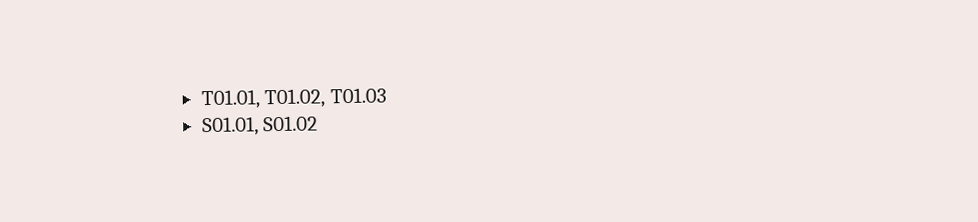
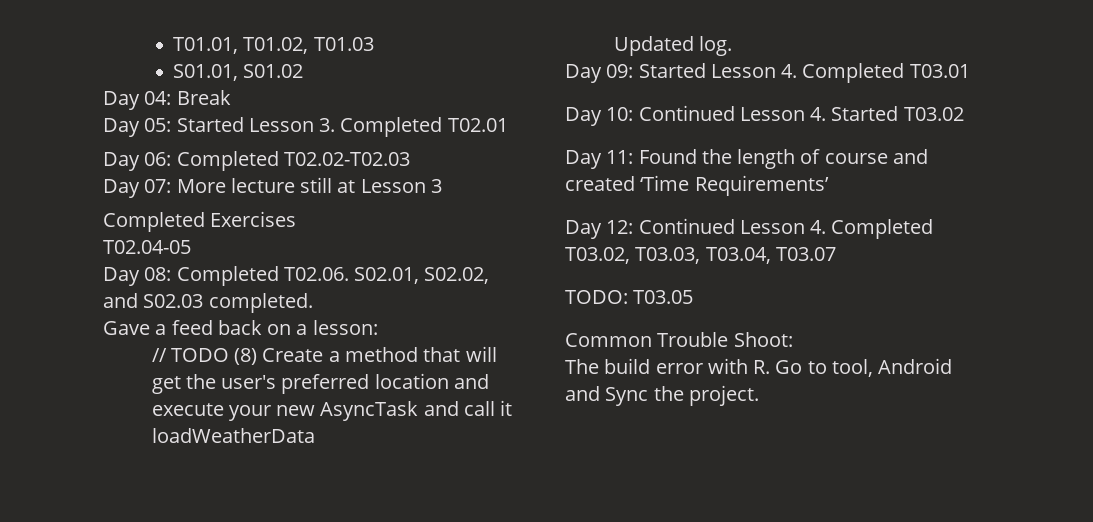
(319, 123) none -> [103,90,231,110] [103,117,508,137] [103,151,410,171] [103,177,442,198] [103,211,297,232] [103,240,191,254] [103,266,490,286] [103,293,313,313] [103,320,378,335] [151,346,497,365] [151,373,489,394] [151,400,513,421] [151,428,315,443] [613,36,732,56] [565,63,970,83] [565,105,964,126] [565,149,928,169] [565,175,829,196] [565,218,934,239] [565,247,836,264] [565,290,694,304] [565,332,793,347] [565,358,953,377] [565,385,759,406] // Day 04: Break // Day 05: Started Lesson 3. Completed T02.01 // Day 06: Completed T02.02-T02.03 // Day 07: More lecture still at Lesson 3 // Completed Exercises // T02.04-05 // Day 08: Completed T02.06. S02.01, S02.02, and S02.03 completed. // Gave a feed back on a lesson: // // TODO (8) Create a method that will get the user's preferred location and execute your new AsyncTask and call it loadWeatherData // Updated log. // Day 09: Started Lesson 4. Completed T03.01 // Day 10: Continued Lesson 4. Started T03.02 // Day 11: Found the length of course and created ‘Time Requirements’ // Day 12: Continued Lesson 4. Completed T03.02, T03.03, T03.04, T03.07 // TODO: T03.05 // Common Trouble Shoot: // The build error with R. Go to tool, Android and Sync the project.

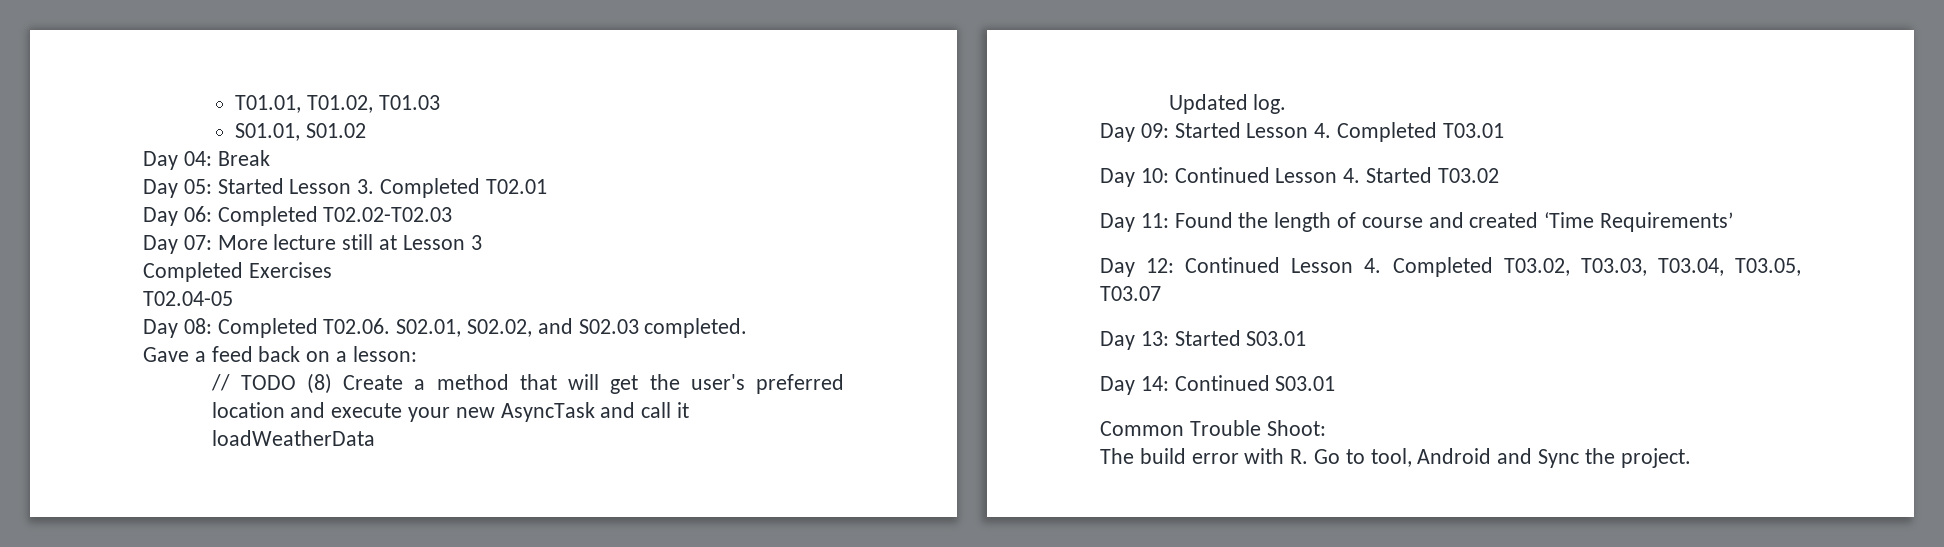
(771, 255) none -> [1735,258,1801,276] T03.05,
[565,290,694,304] TODO: T03.05 -> [1100,330,1307,350] [1100,375,1336,395] Day 13: Started S03.01 // Day 14: Continued S03.01

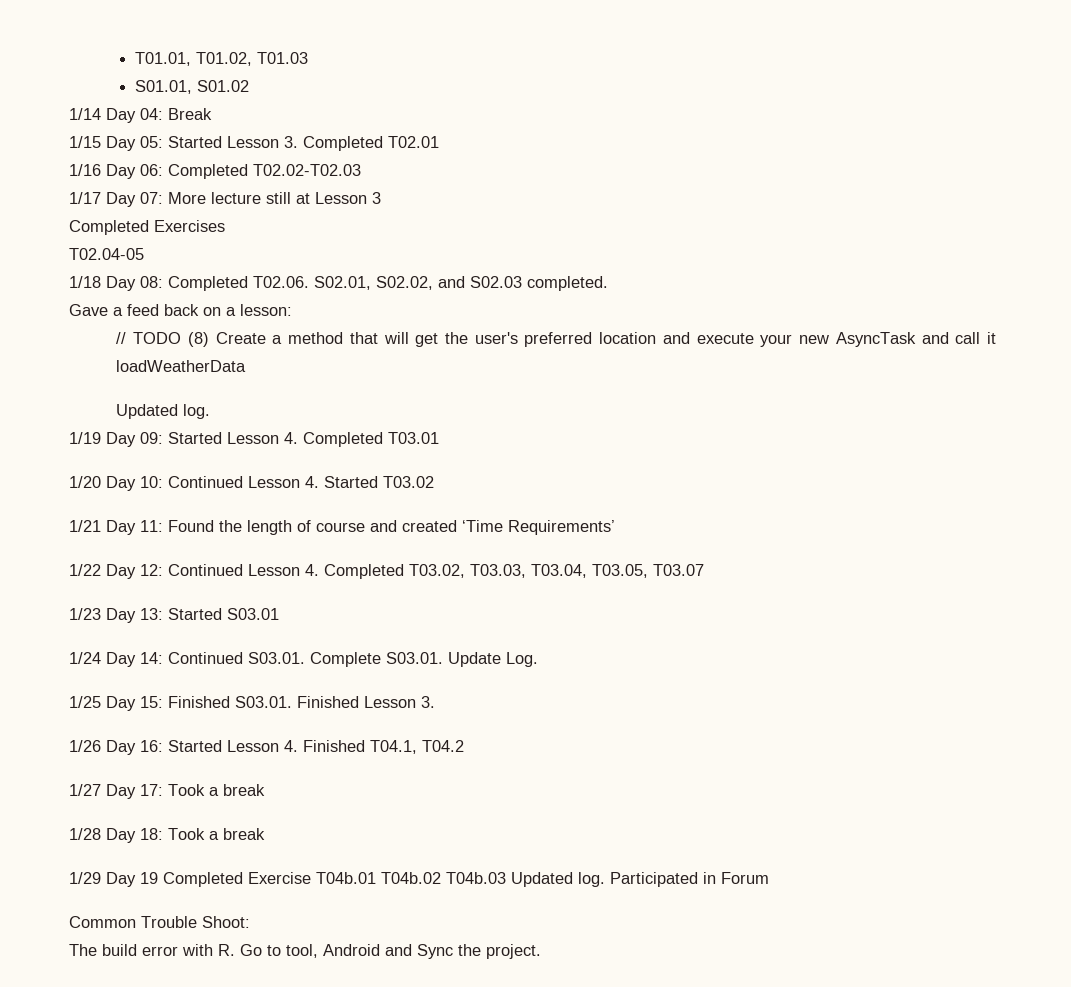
(366, 130) none -> [69,108,101,120] 1/14
(270, 158) none -> [69,136,101,148] 1/15
(547, 186) none -> [69,164,101,176] 1/16
(453, 214) none -> [69,192,101,204] 1/17
(233, 298) none -> [69,276,101,288] 1/18
(1287, 104) none -> [69,432,101,444] 1/19
(1504, 130) none -> [69,476,101,488] 1/20
(1499, 175) none -> [69,520,101,532] 1/21
(1734, 222) none -> [69,564,101,576] 1/22
(1161, 293) none -> [69,608,101,620] 1/23
(1307, 338) none -> [69,652,101,664] 1/24
[1275,376,1336,391] S03.01 -> [248,652,538,667] [69,696,435,711] [69,740,464,755] [69,784,265,799] [69,828,265,843] [69,872,769,887] S03.01. Complete S03.01. Update Log. // 1/25 Day 15: Finished S03.01. Finished Lesson 3. // 1/26 Day 16: Started Lesson 4. Finished T04.1, T04.2 // 1/27 Day 17: Took a break // 1/28 Day 18: Took a break // 1/29 Day 19 Completed Exercise T04b.01 T04b.02 T04b.03 Updated log. Participated in Forum

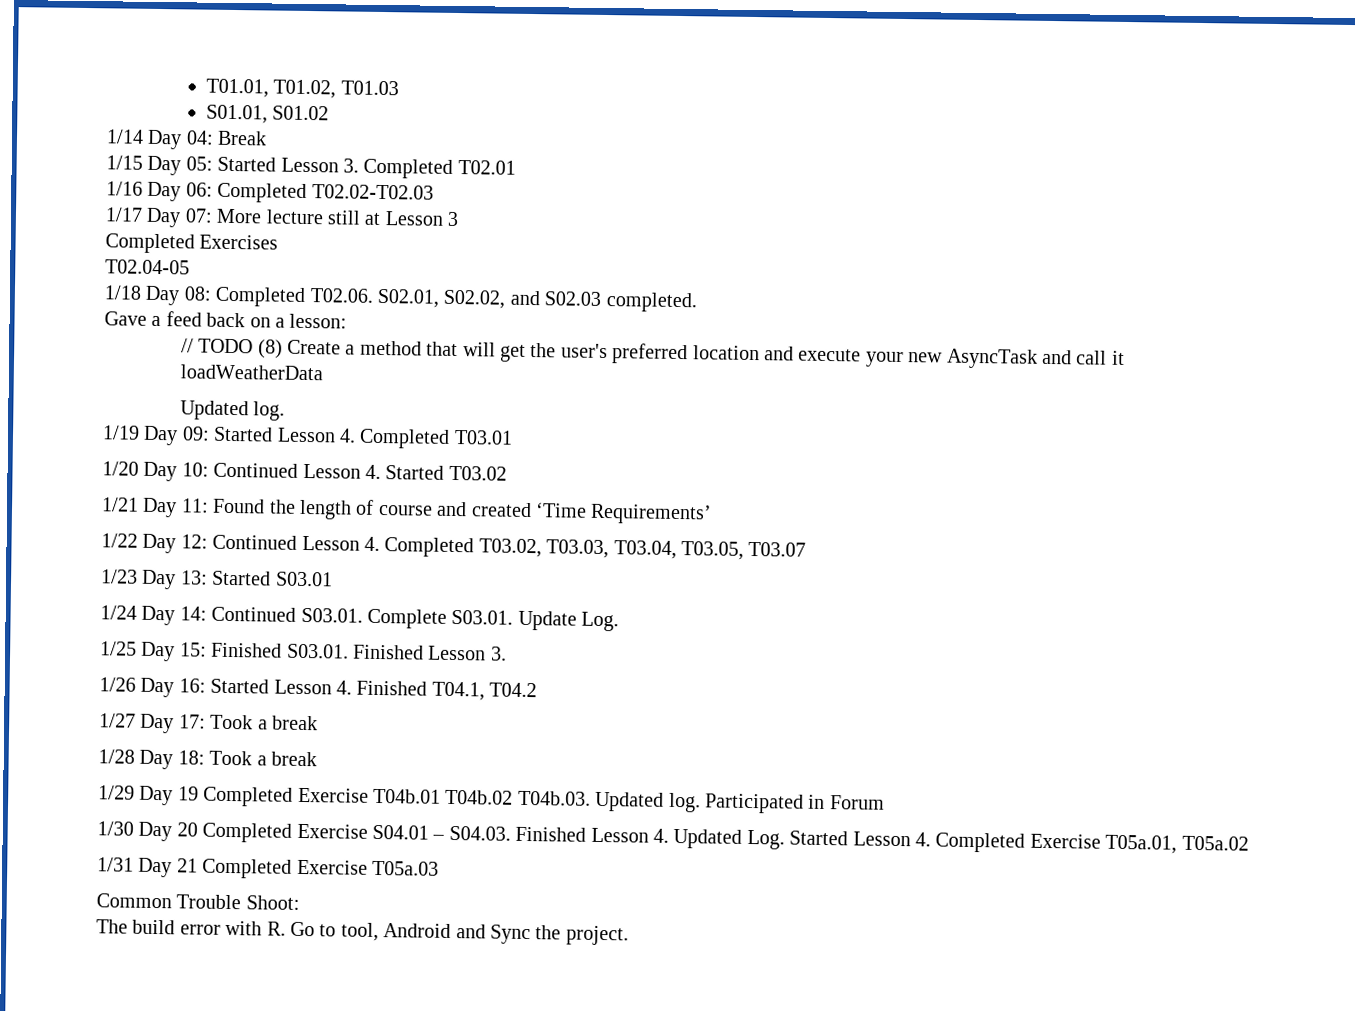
[446,872,506,884] T04b.03 -> [517,790,591,806] T04b.03.
(769, 878) none -> [97,821,1249,854] [97,857,439,879] // 1/30 Day 20 Completed Exercise S04.01 – S04.03. Finished Lesson 4. Updated Log. Started Lesson 4. Completed Exercise T05a.01, T05a.02 // 1/31 Day 21 Completed Exercise T05a.03

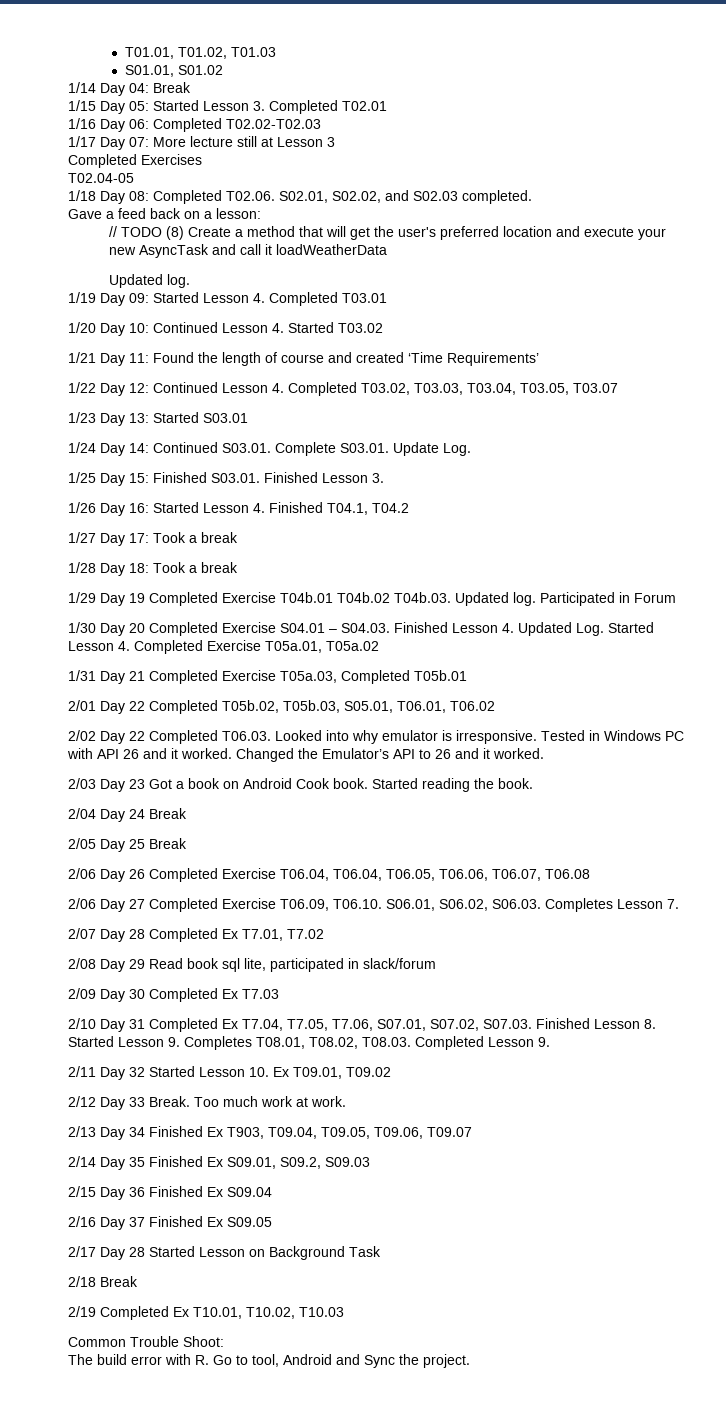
[372,860,439,876] T05a.03 -> [280,670,467,684] [68,700,495,714] [68,730,684,744] [67,748,544,762] [68,778,533,792] [68,808,187,822] [68,838,187,852] [68,868,590,882] [68,898,679,912] [68,928,324,942] [68,958,436,972] [68,988,279,1002] [68,1018,656,1032] [68,1036,550,1050] [68,1066,391,1080] [68,1096,346,1110] [68,1126,472,1140] [68,1156,370,1170] [68,1186,272,1200] [68,1216,272,1230] [68,1246,381,1260] [68,1276,138,1287] [68,1306,344,1320] T05a.03, Completed T05b.01 // 2/01 Day 22 Completed T05b.02, T05b.03, S05.01, T06.01, T06.02 // 2/02 Day 22 Completed T06.03. Looked into why emulator is irresponsive. Tested in Windows PC with API 26 and it worked. Changed the Emulator’s API to 26 and it worked. // 2/03 Day 23 Got a book on Android Cook book. Started reading the book. // 2/04 Day 24 Break // 2/05 Day 25 Break // 2/06 Day 26 Completed Exercise T06.04, T06.04, T06.05, T06.06, T06.07, T06.08 // 2/06 Day 27 Completed Exercise T06.09, T06.10. S06.01, S06.02, S06.03. Completes Lesson 7. // 2/07 Day 28 Completed Ex T7.01, T7.02 // 2/08 Day 29 Read book sql lite, participated in slack/forum // 2/09 Day 30 Completed Ex T7.03 // 2/10 Day 31 Completed Ex T7.04, T7.05, T7.06, S07.01, S07.02, S07.03. Finished Lesson 8. Started Lesson 9. Completes T08.01, T08.02, T08.03. Completed Lesson 9. // 2/11 Day 32 Started Lesson 10. Ex T09.01, T09.02 // 2/12 Day 33 Break. Too much work at work. // 2/13 Day 34 Finished Ex T903, T09.04, T09.05, T09.06, T09.07 // 2/14 Day 35 Finished Ex S09.01, S09.2, S09.03 // 2/15 Day 36 Finished Ex S09.04 // 2/16 Day 37 Finished Ex S09.05 // 2/17 Day 28 Started Lesson on Background Task // 2/18 Break // 2/19 Completed Ex T10.01, T10.02, T10.03

